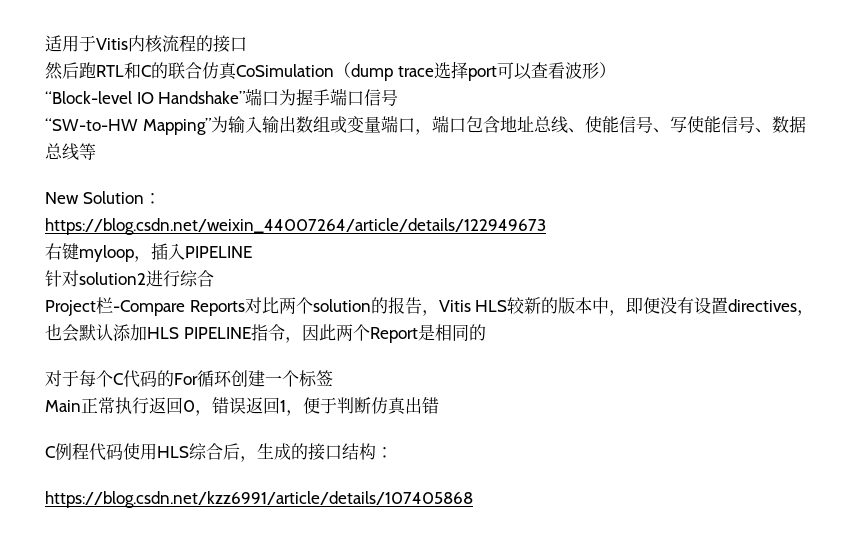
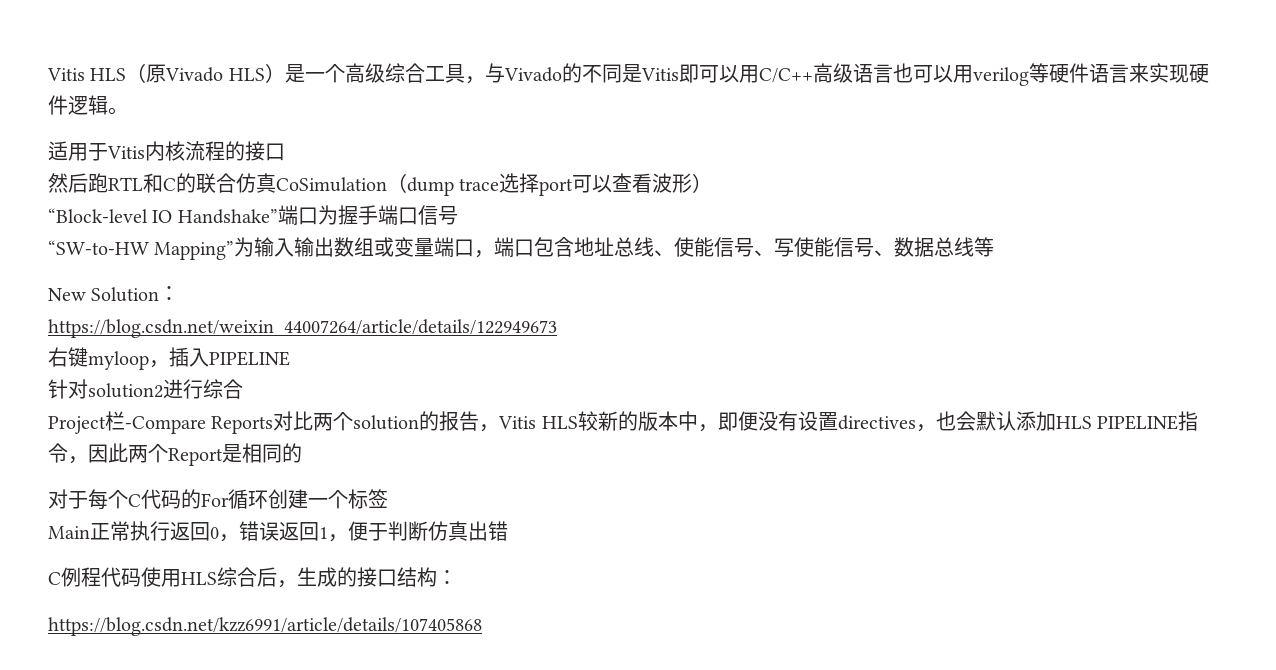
(45, 43) none -> [47,63,1209,86] [48,95,128,115] Vitis HLS（原Vivado HLS）是一个高级综合工具，与Vivado的不同是Vitis即可以用C/C++高级语言也可以用verilog等硬件语言来实现硬件逻辑。 //

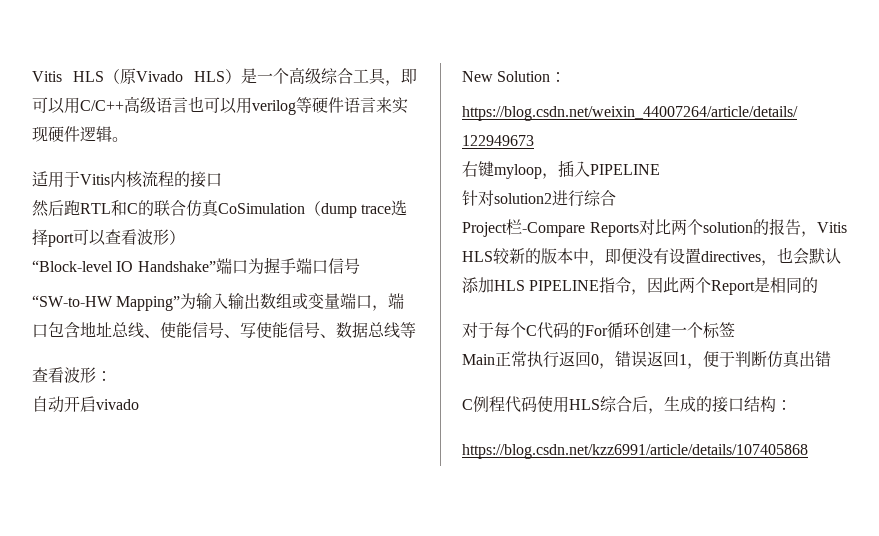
[484,63,679,83] 与Vivado的不同是Vitis -> (401, 83) none
(995, 247) none -> [32,367,112,383] [32,396,139,413] // 查看波形： // 自动开启vivado

